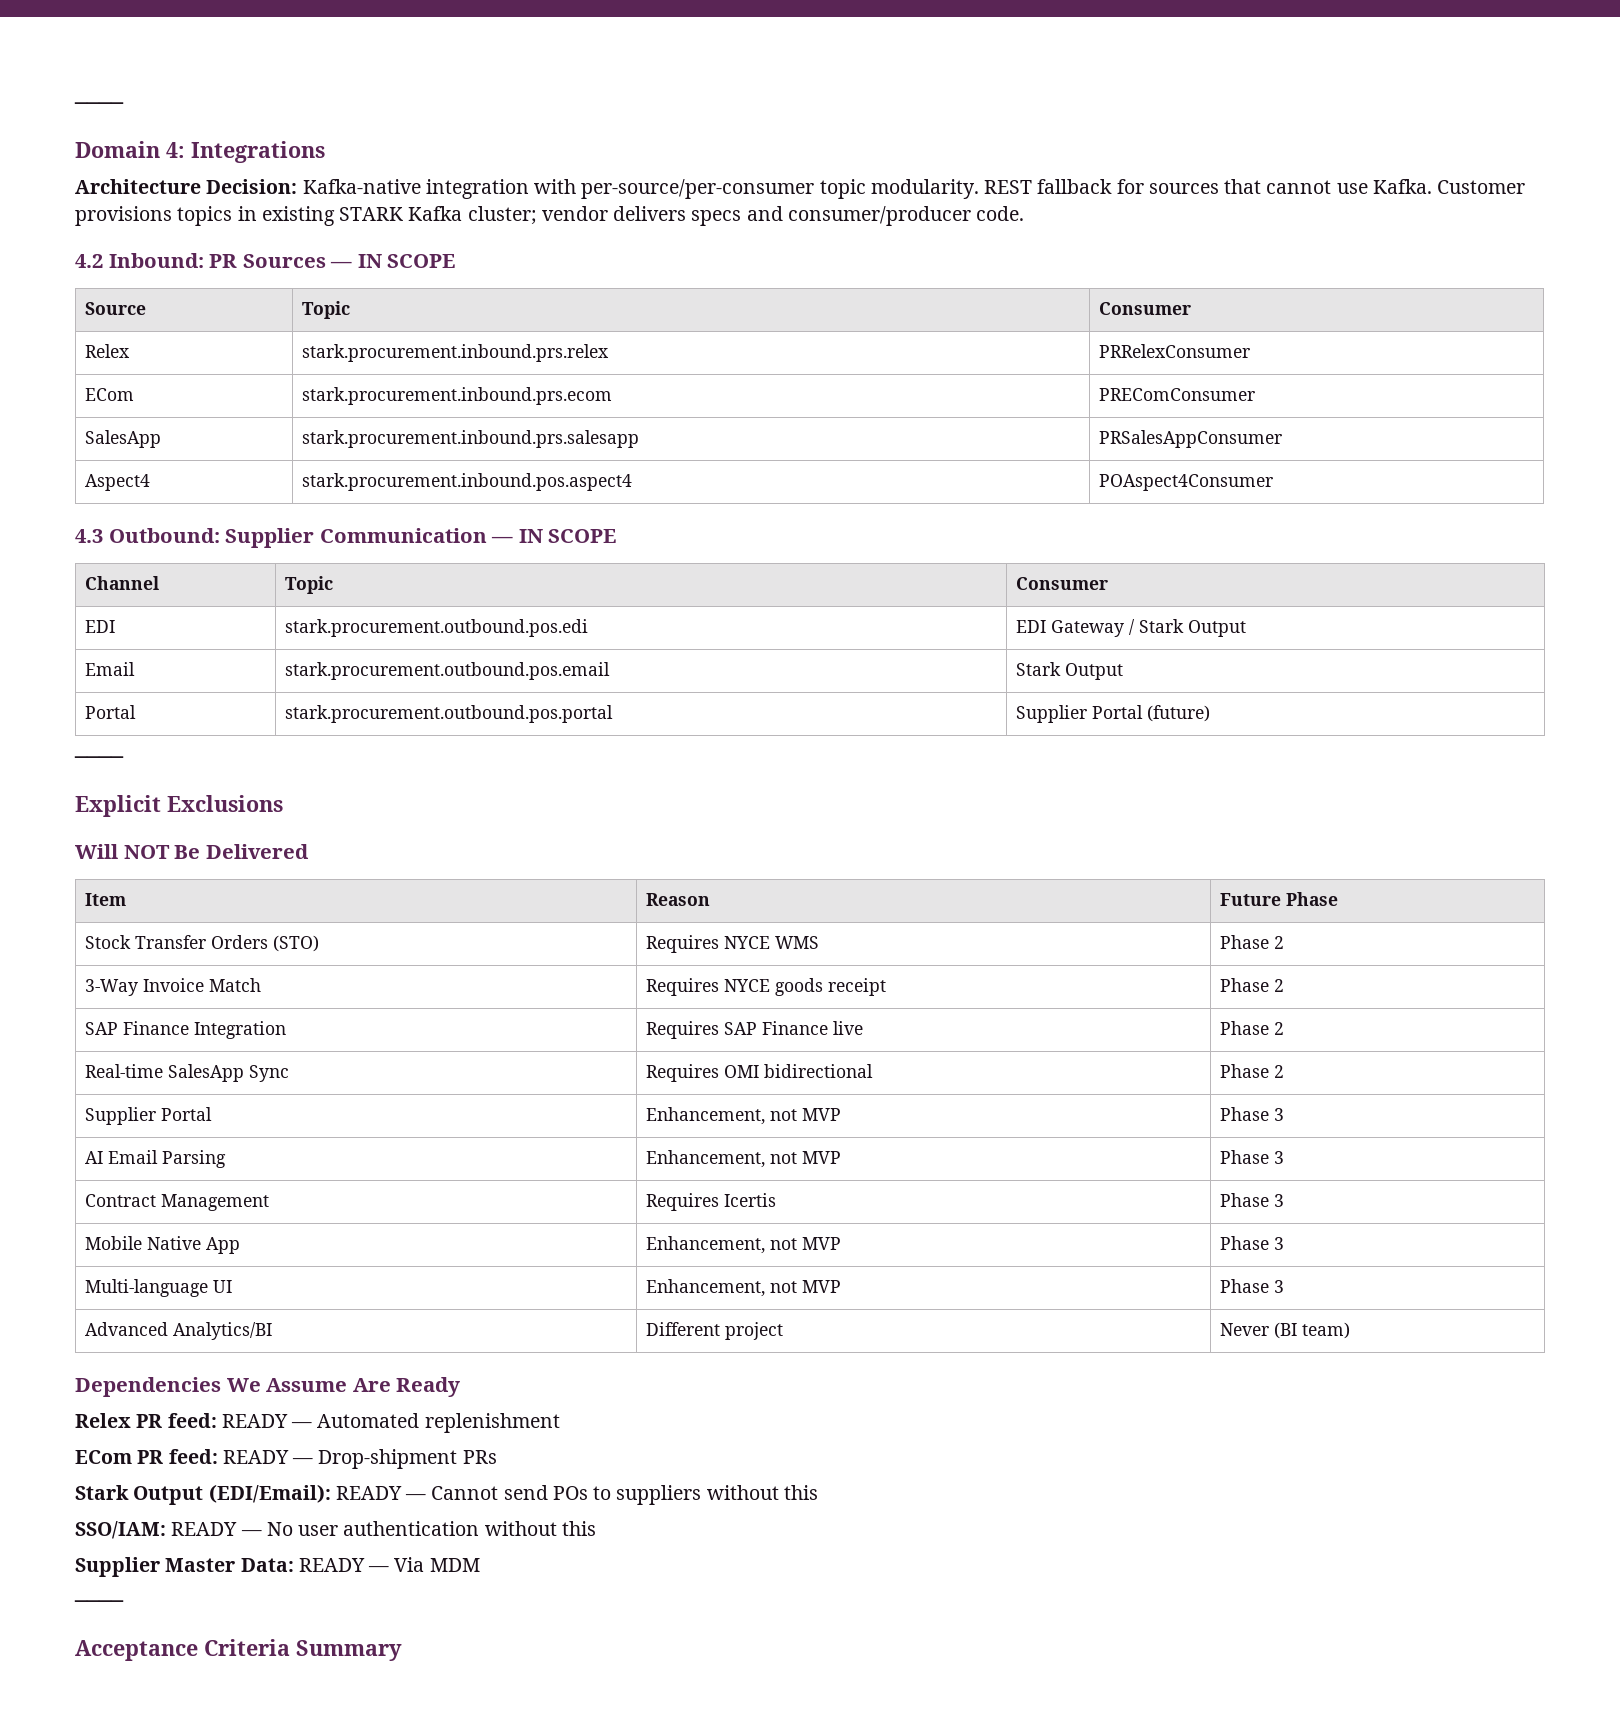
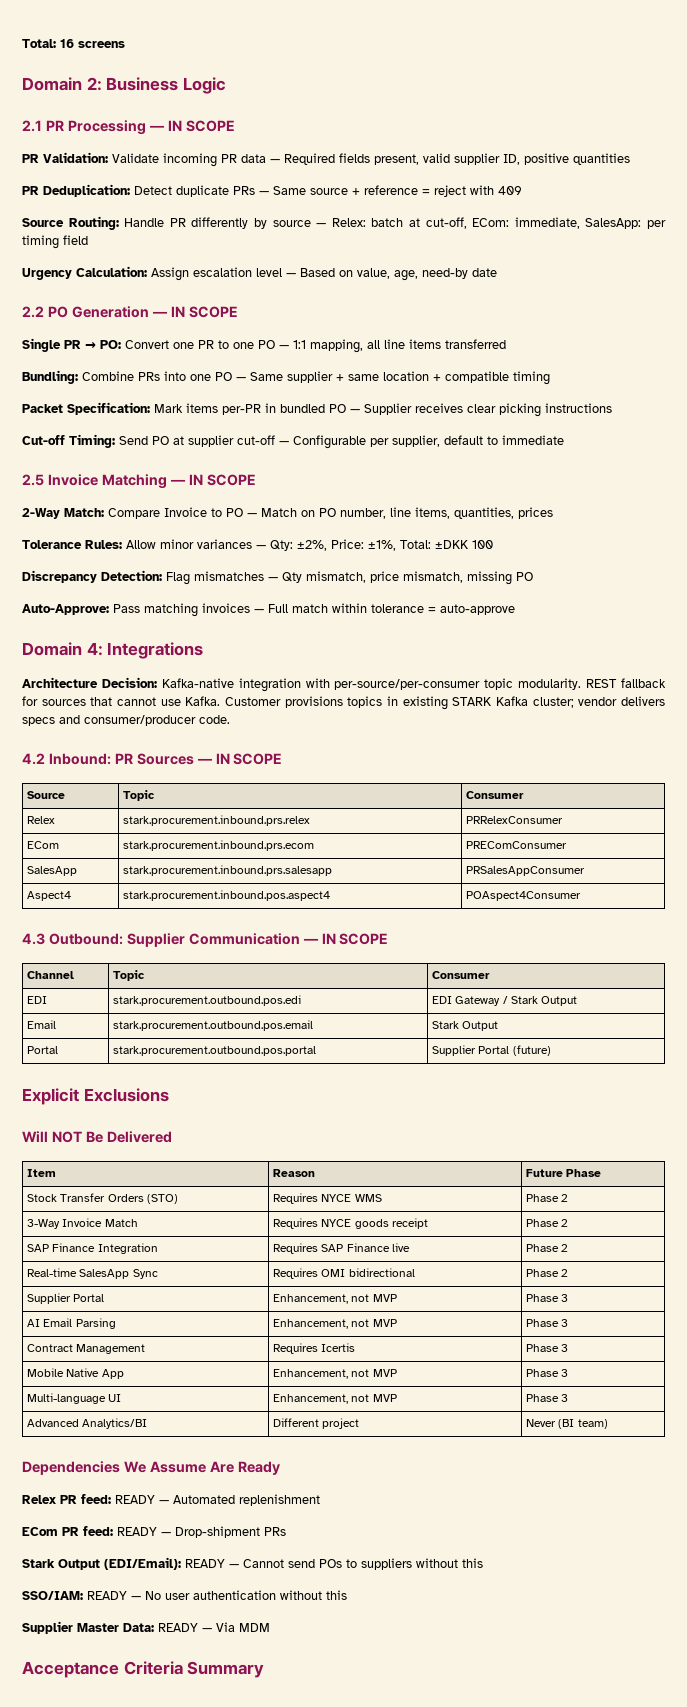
[74,102,124,110] ──── -> [22,39,125,48] [22,77,226,94] [22,120,235,135] [22,152,630,167] [22,184,522,197] [22,216,667,230] [22,235,88,249] [22,266,497,281] [22,306,238,318] [22,338,506,353] [22,370,550,385] [22,402,612,417] [22,434,564,449] [22,474,256,489] [22,507,553,519] [22,539,493,551] [22,570,533,585] [22,603,515,617] Total: 16 screens // Domain 2: Business Logic // 2.1 PR Processing — IN SCOPE // PR Validation: Validate incoming PR data — Required fields present, valid supplier ID, positive quantities // PR Deduplication: Detect duplicate PRs — Same source + reference = reject with 409 // Source Routing: Handle PR differently by source — Relex: batch at cut-off, ECom: immediate, SalesApp: per timing field // Urgency Calculation: Assign escalation level — Based on value, age, need-by date // 2.2 PO Generation — IN SCOPE // Single PR → PO: Convert one PR to one PO — 1:1 mapping, all line items transferred // Bundling: Combine PRs into one PO — Same supplier + same location + compatible timing // Packet Specification: Mark items per-PR in bundled PO — Supplier receives clear picking instructions // Cut-off Timing: Send PO at supplier cut-off — Configurable per supplier, default to immediate // 2.5 Invoice Matching — IN SCOPE // 2-Way Match: Compare Invoice to PO — Match on PO number, line items, quantities, prices // Tolerance Rules: Allow minor variances — Qty: ±2%, Price: ±1%, Total: ±DKK 100 // Discrepancy Detection: Flag mismatches — Qty mismatch, price mismatch, missing PO // Auto-Approve: Pass matching invoices — Full match within tolerance = auto-approve
[74,756,124,764] // ──── -> (551, 1050) none
[74,1600,124,1608] // ──── -> (270, 1627) none

